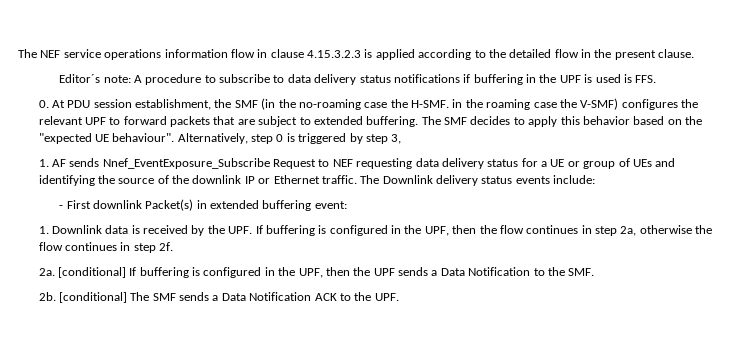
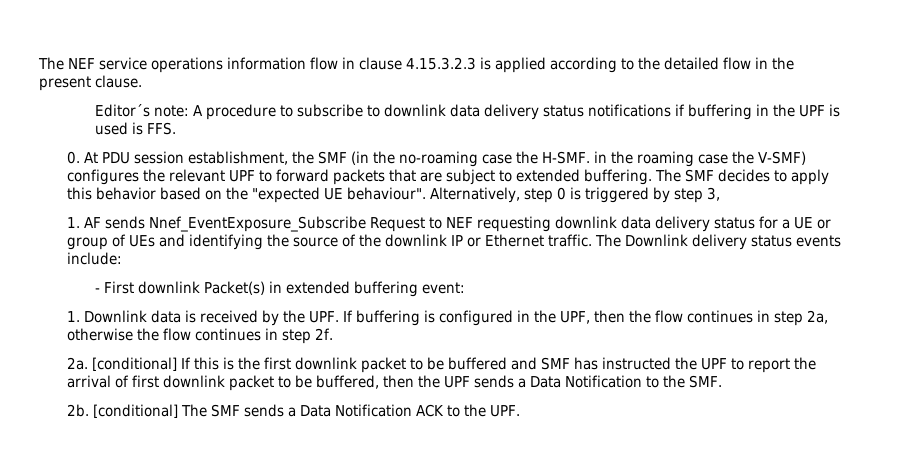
(285, 79) none -> [384,104,447,117] downlink
(413, 163) none -> [555,216,618,229] downlink
[139,267,323,278] buffering is configured in the UPF, -> [194,357,817,373] [67,375,380,391] this is the first downlink packet to be buffered and SMF has instructed the UPF to report the arrival of first downlink packet to be buffered,

